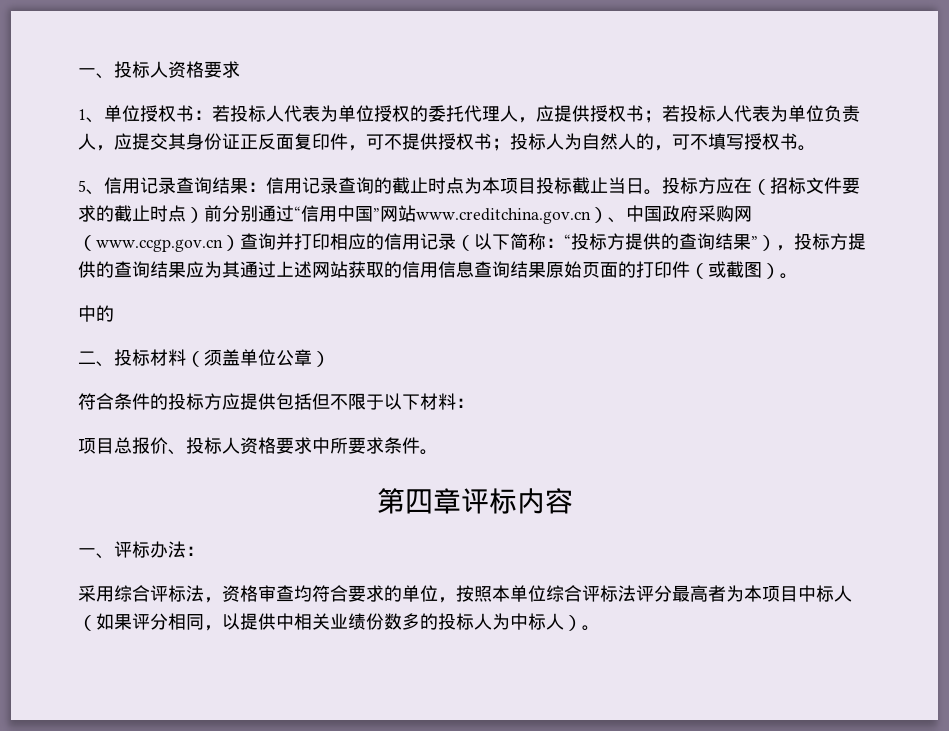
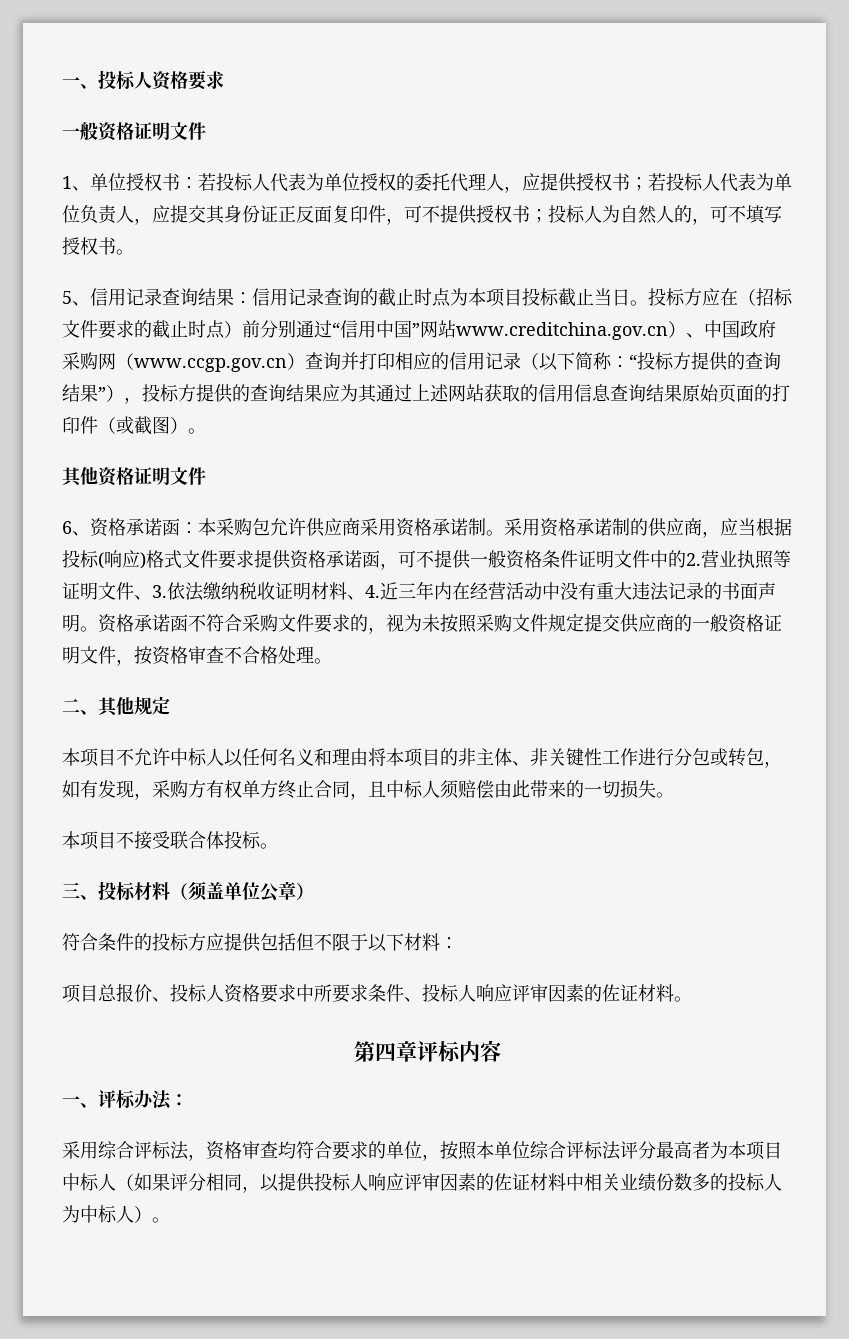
(240, 69) none -> [62,122,206,141] // 一般资格证明文件
[78,305,114,322] [78,351,96,364] 中的 // 二 -> [62,467,206,487] [62,518,792,538] [62,550,791,570] [62,581,776,601] [62,613,782,634] [62,646,332,666] [62,696,170,717] [62,748,782,768] [62,780,674,800] [62,831,278,850] [62,882,80,898] 其他资格证明文件 // 6、资格承诺函：本采购包允许供应商采用资格承诺制。采用资格承诺制的供应商，应当根据投标(响应)格式文件要求提供资格承诺函，可不提供一般资格条件证明文件中的2.营业执照等证明文件、3.依法缴纳税收证明材料、4.近三年内在经营活动中没有重大违法记录的书面声明。资格承诺函不符合采购文件要求的，视为未按照采购文件规定提交供应商的一般资格证明文件，按资格审查不合格处理。 // 二、其他规定 // 本项目不允许中标人以任何名义和理由将本项目的非主体、非关键性工作进行分包或转包，如有发现，采购方有权单方终止合同，且中标人须赔偿由此带来的一切损失。 // 本项目不接受联合体投标。 // 三
(420, 445) none -> [404,984,674,1002] 、投标人响应评审因素的佐证材料
(276, 621) none -> [314,1173,566,1191] 投标人响应评审因素的佐证材料

